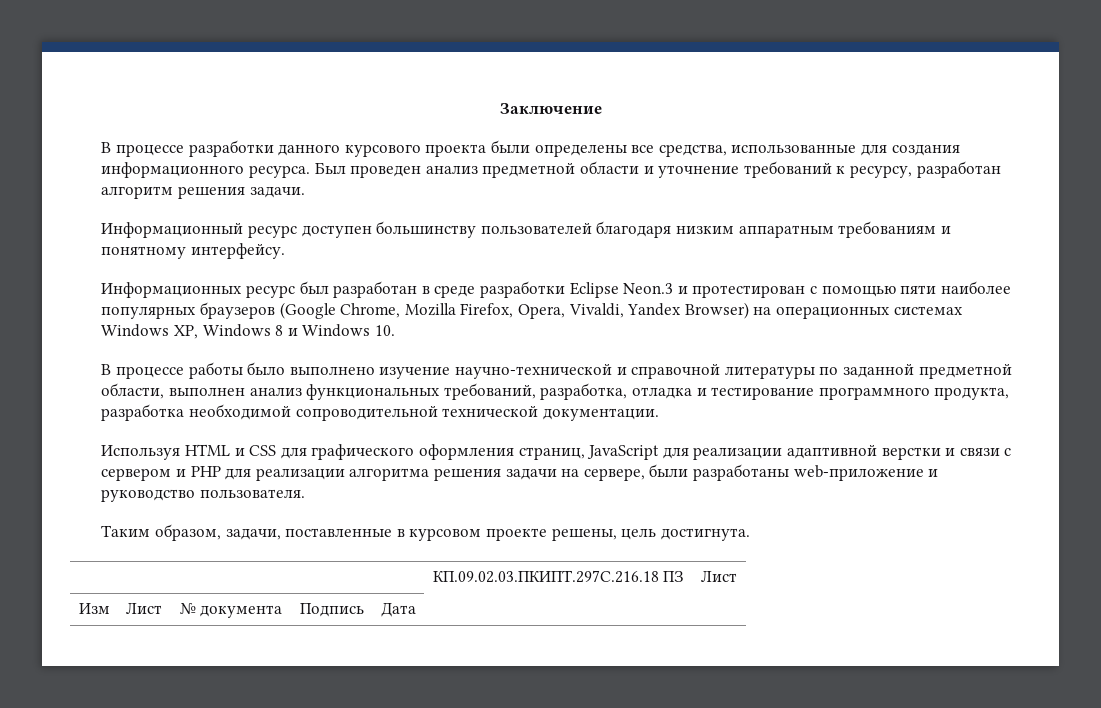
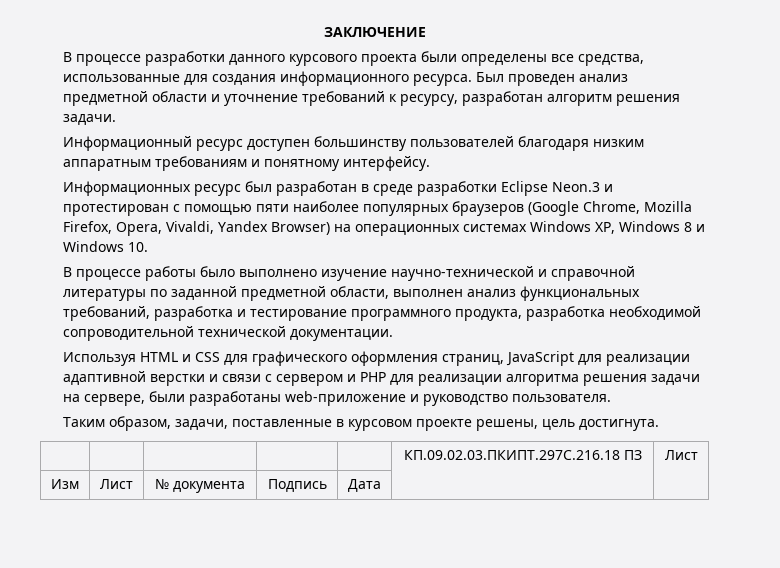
[499,103,602,114] Заключение -> [323,27,426,37] ЗАКЛЮЧЕНИЕ
[540,383,692,400] разработка, отладка -> [154,306,234,321] разработка

